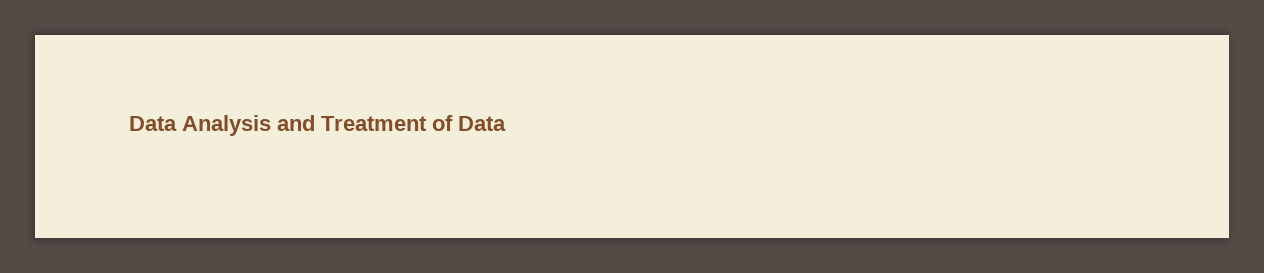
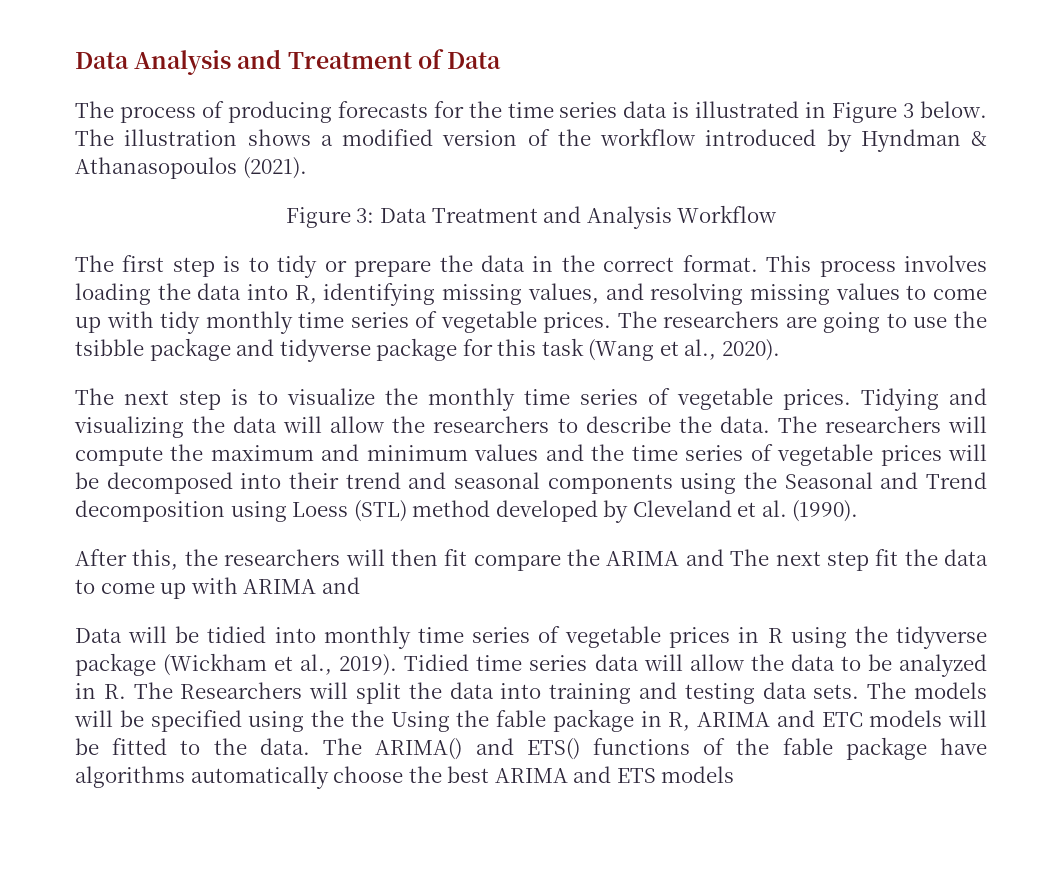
(506, 123) none -> [75,101,987,123] [75,128,987,152] [75,157,307,179] [285,205,778,229] [75,255,987,278] [75,283,988,306] [75,311,987,334] [75,338,780,362] [75,388,987,411] [74,416,988,438] [75,444,987,466] [75,472,987,494] [75,500,859,523] [75,549,988,571] [75,577,360,599] [75,626,987,649] [75,653,988,677] [75,682,987,704] [74,709,987,732] [75,737,987,760] [75,766,735,789] // The process of producing forecasts for the time series data is illustrated in Figure 3 below. The illustration shows a modified version of the workflow introduced by Hyndman & Athanasopoulos (2021). // Figure 3: Data Treatment and Analysis Workflow // The first step is to tidy or prepare the data in the correct format. This process involves loading the data into R, identifying missing values, and resolving missing values to come up with tidy monthly time series of vegetable prices. The researchers are going to use the tsibble package and tidyverse package for this task (Wang et al., 2020). // The next step is to visualize the monthly time series of vegetable prices. Tidying and visualizing the data will allow the researchers to describe the data. The researchers will compute the maximum and minimum values and the time series of vegetable prices will be decomposed into their trend and seasonal components using the Seasonal and Trend decomposition using Loess (STL) method developed by Cleveland et al. (1990). // After this, the researchers will then fit compare the ARIMA and The next step fit the data to come up with ARIMA and // Data will be tidied into monthly time series of vegetable prices in R using the tidyverse package (Wickham et al., 2019). Tidied time series data will allow the data to be analyzed in R. The Researchers will split the data into training and testing data sets. The models will be specified using the the Using the fable package in R, ARIMA and ETC models will be fitted to the data. The ARIMA() and ETS() functions of the fable package have algorithms automatically choose the best ARIMA and ETS models

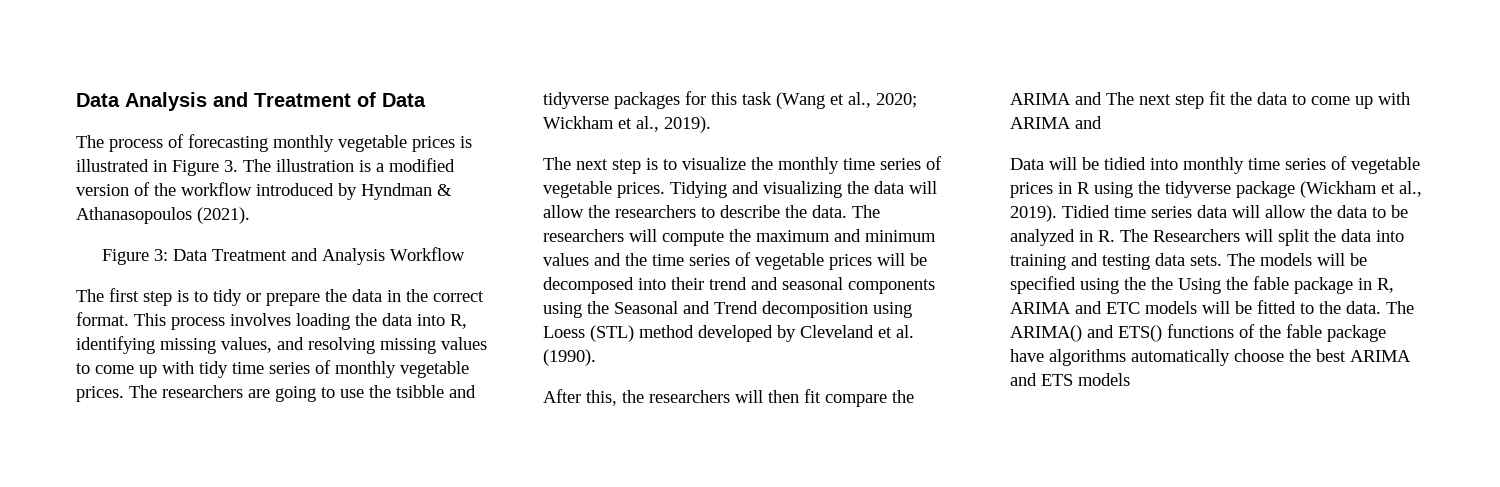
[227,101,668,123] producing forecasts for the time series data -> [188,134,455,152] forecasting monthly vegetable prices
[903,101,987,118] 3 below. -> [224,160,238,172] 3.
[247,129,311,146] shows -> [359,160,371,172] is
[205,311,438,334] monthly time series of -> [232,360,396,378] time series of monthly
[149,338,231,361] package -> (444, 391) none
[376,338,458,361] package -> [614,92,680,109] packages
[721,339,780,361] 2020). -> [876,93,917,108] [543,116,711,133] 2020; Wickham et al., 2019).

